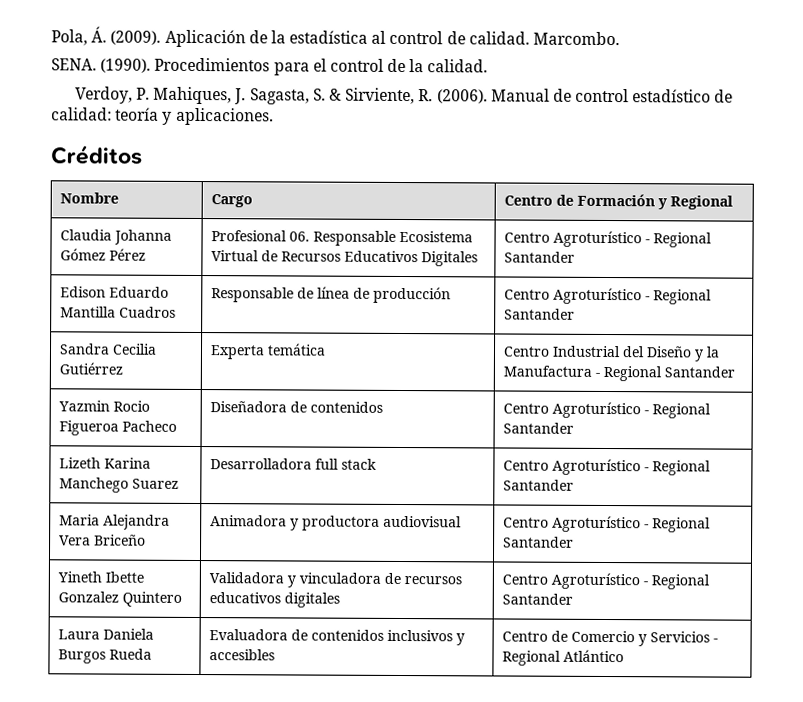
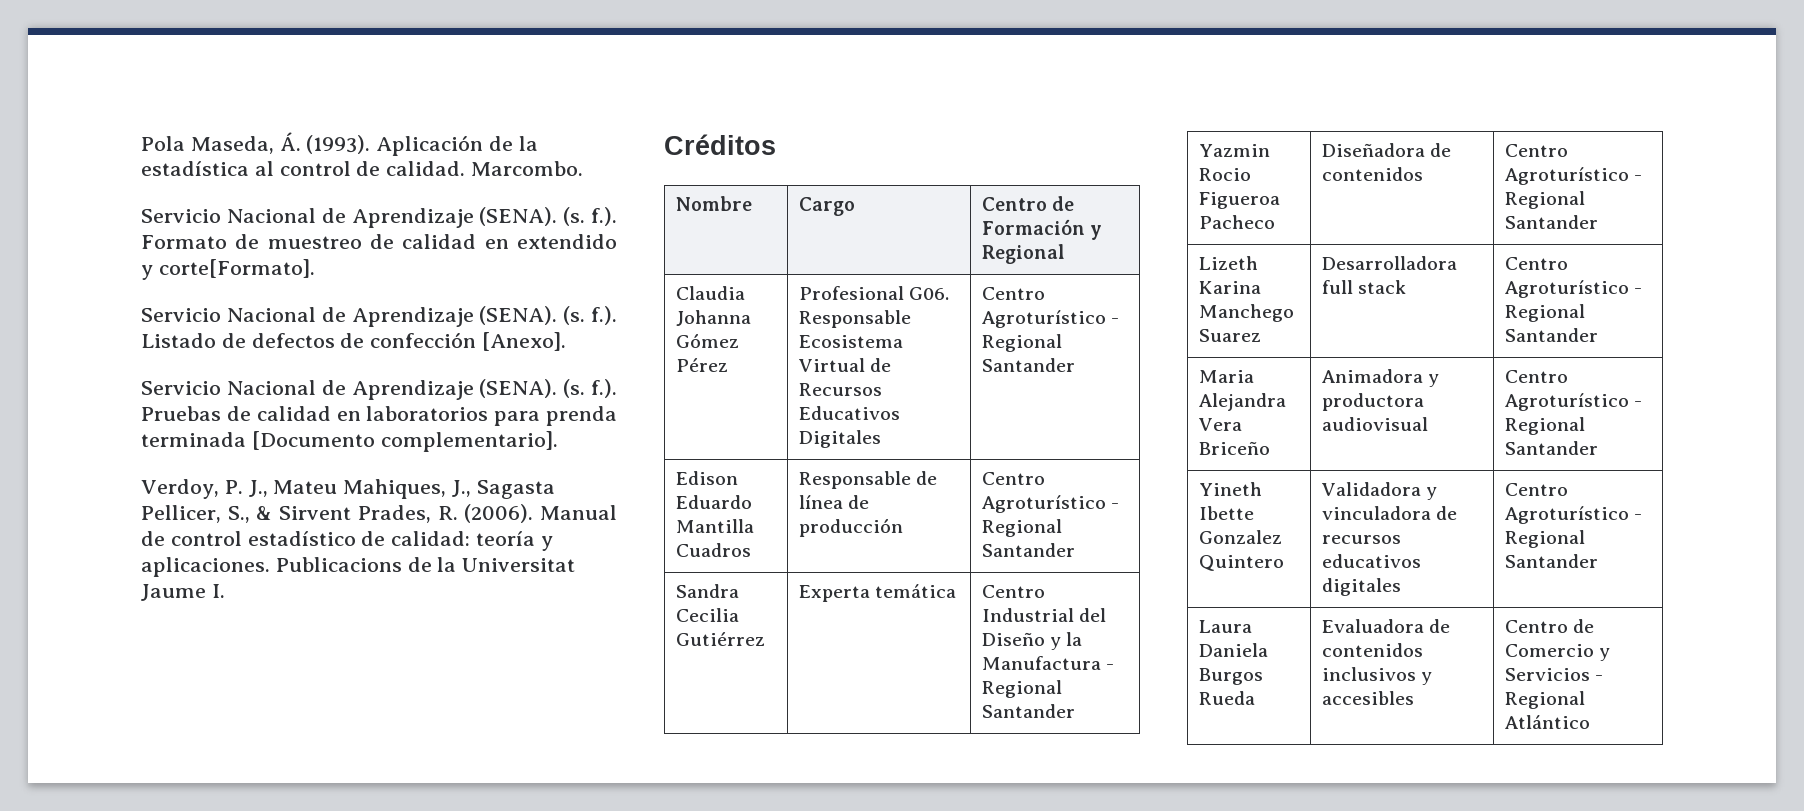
[51,26,162,46] Pola, Á. (2009). -> [141,132,371,154] Pola Maseda, Á. (1993).
[51,57,489,76] [74,86,416,105] SENA. (1990). Procedimientos para el control de la calidad. // Verdoy, P. Mahiques, J. Sagasta, S. & Sirviente, -> [141,207,617,228] [141,234,617,249] [141,259,315,280] [141,306,617,327] [141,332,567,351] [141,379,617,400] [141,406,617,426] [141,431,558,452] [141,479,555,499] [141,505,431,523] Servicio Nacional de Aprendizaje (SENA). (s. f.). Formato de muestreo de calidad en extendido y corte[Formato]. // Servicio Nacional de Aprendizaje (SENA). (s. f.). Listado de defectos de confección [Anexo]. // Servicio Nacional de Aprendizaje (SENA). (s. f.). Pruebas de calidad en laboratorios para prenda terminada [Documento complementario]. // Verdoy, P. J., Mateu Mahiques, J., Sagasta Pellicer, S., & Sirvent Prades,
(274, 116) none -> [275,557,576,572] [141,584,225,601] Publicacions de la Universitat Jaume I.
[288,231,310,242] 06. -> [908,287,949,300] G06.

